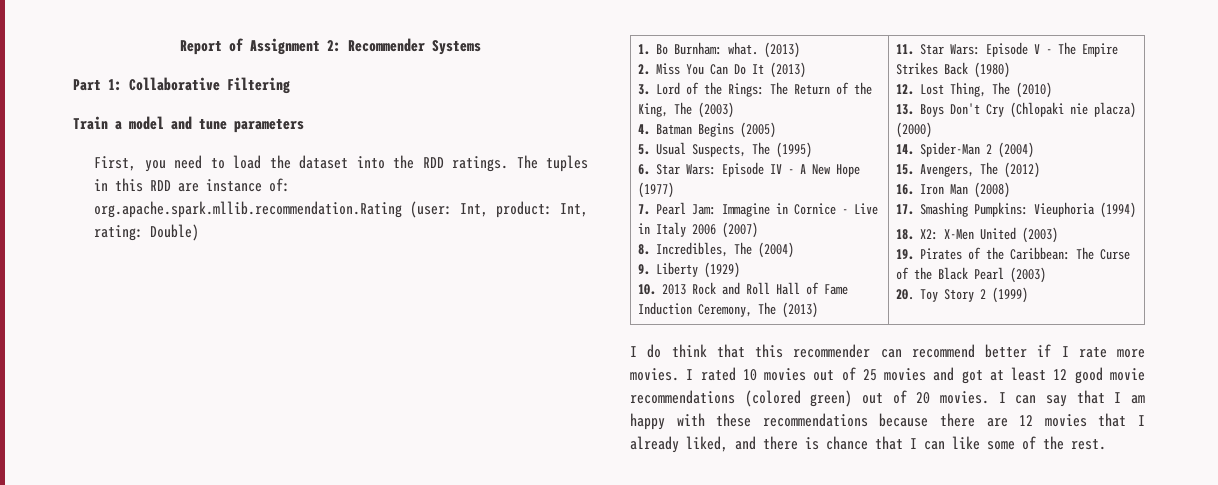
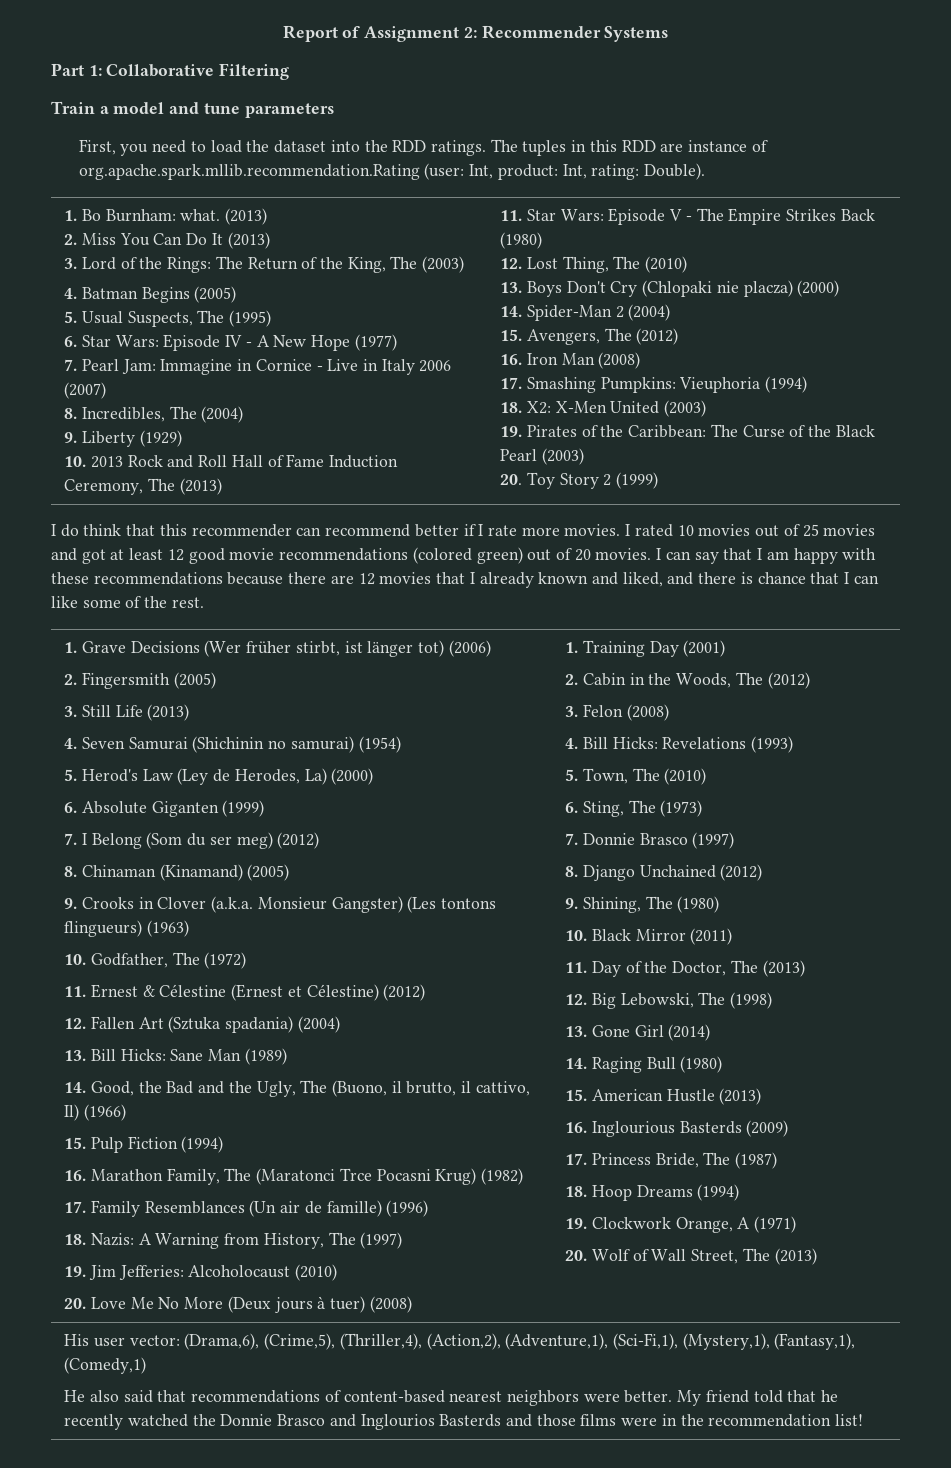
[269,178,291,192] of: -> [751,140,768,152] of
[150,224,200,241] Double) -> [644,163,706,180] Double).
(679, 444) none -> [538,572,618,585] known and
(1106, 444) none -> [64,640,491,657] [64,672,216,689] [64,704,190,721] [64,736,401,753] [64,768,374,785] [64,800,265,817] [64,832,320,849] [64,864,290,881] [64,896,497,913] [64,920,189,937] [64,952,247,969] [64,984,426,1001] [64,1016,340,1033] [64,1048,287,1065] [64,1080,530,1097] [64,1104,126,1121] [64,1136,224,1153] [64,1168,524,1185] [64,1200,429,1217] [64,1232,403,1249] [64,1264,338,1281] [64,1296,412,1313] [565,640,726,657] [565,672,810,689] [565,704,669,721] [565,736,794,753] [565,768,707,785] [565,800,703,817] [565,832,735,849] [565,864,763,881] [565,896,720,913] [565,928,733,945] [565,960,805,977] [565,992,773,1009] [565,1024,711,1041] [565,1056,723,1073] [565,1088,762,1105] [565,1120,789,1137] [565,1152,778,1169] [565,1184,740,1201] [565,1216,797,1233] [565,1248,817,1265] [64,1333,856,1350] [64,1357,147,1374] [64,1390,839,1406] [64,1414,864,1430] // 1. Grave Decisions (Wer früher stirbt, ist länger tot) (2006) // 2. Fingersmith (2005) // 3. Still Life (2013) // 4. Seven Samurai (Shichinin no samurai) (1954) // 5. Herod's Law (Ley de Herodes, La) (2000) // 6. Absolute Giganten (1999) // 7. I Belong (Som du ser meg) (2012) // 8. Chinaman (Kinamand) (2005) // 9. Crooks in Clover (a.k.a. Monsieur Gangster) (Les tontons flingueurs) (1963) // 10. Godfather, The (1972) // 11. Ernest & Célestine (Ernest et Célestine) (2012) // 12. Fallen Art (Sztuka spadania) (2004) // 13. Bill Hicks: Sane Man (1989) // 14. Good, the Bad and the Ugly, The (Buono, il brutto, il cattivo, Il) (1966) // 15. Pulp Fiction (1994) // 16. Marathon Family, The (Maratonci Trce Pocasni Krug) (1982) // 17. Family Resemblances (Un air de famille) (1996) // 18. Nazis: A Warning from History, The (1997) // 19. Jim Jefferies: Alcoholocaust (2010) // 20. Love Me No More (Deux jours à tuer) (2008) | 1. Training Day (2001) // 2. Cabin in the Woods, The (2012) // 3. Felon (2008) // 4. Bill Hicks: Revelations (1993) // 5. Town, The (2010) // 6. Sting, The (1973) // 7. Donnie Brasco (1997) // 8. Django Unchained (2012) // 9. Shining, The (1980) // 10. Black Mirror (2011) // 11. Day of the Doctor, The (2013) // 12. Big Lebowski, The (1998) // 13. Gone Girl (2014) // 14. Raging Bull (1980) // 15. American Hustle (2013) // 16. Inglourious Basterds (2009) // 17. Princess Bride, The (1987) // 18. Hoop Dreams (1994) // 19. Clockwork Orange, A (1971) // 20. Wolf of Wall Street, The (2013) // His user vector: (Drama,6), (Crime,5), (Thriller,4), (Action,2), (Adventure,1), (Sci-Fi,1), (Mystery,1), (Fantasy,1), (Comedy,1) // He also said that recommendations of content-based nearest neighbors were better. My friend told that he recently watched the Donnie Brasco and Inglourios Basterds and those films were in the recommendation list!

